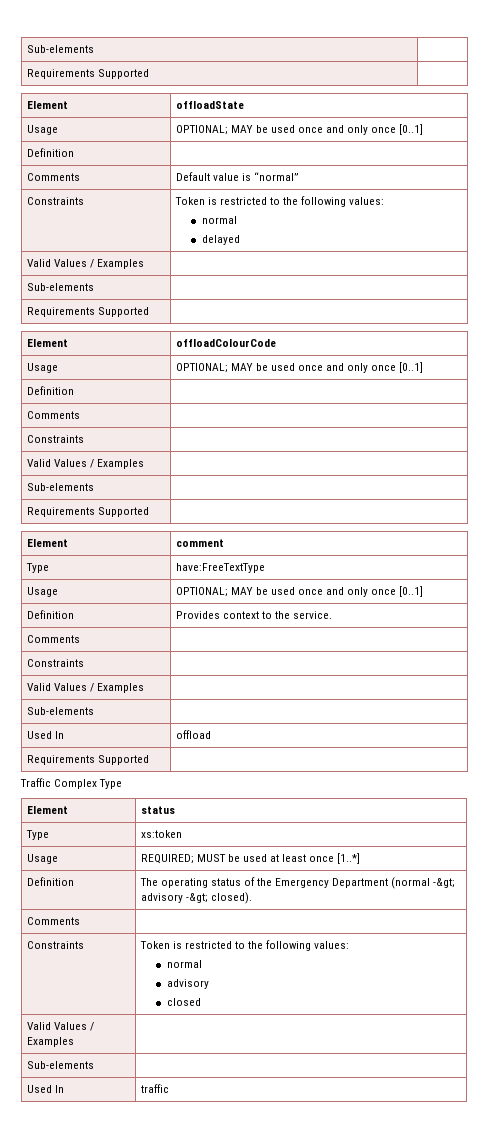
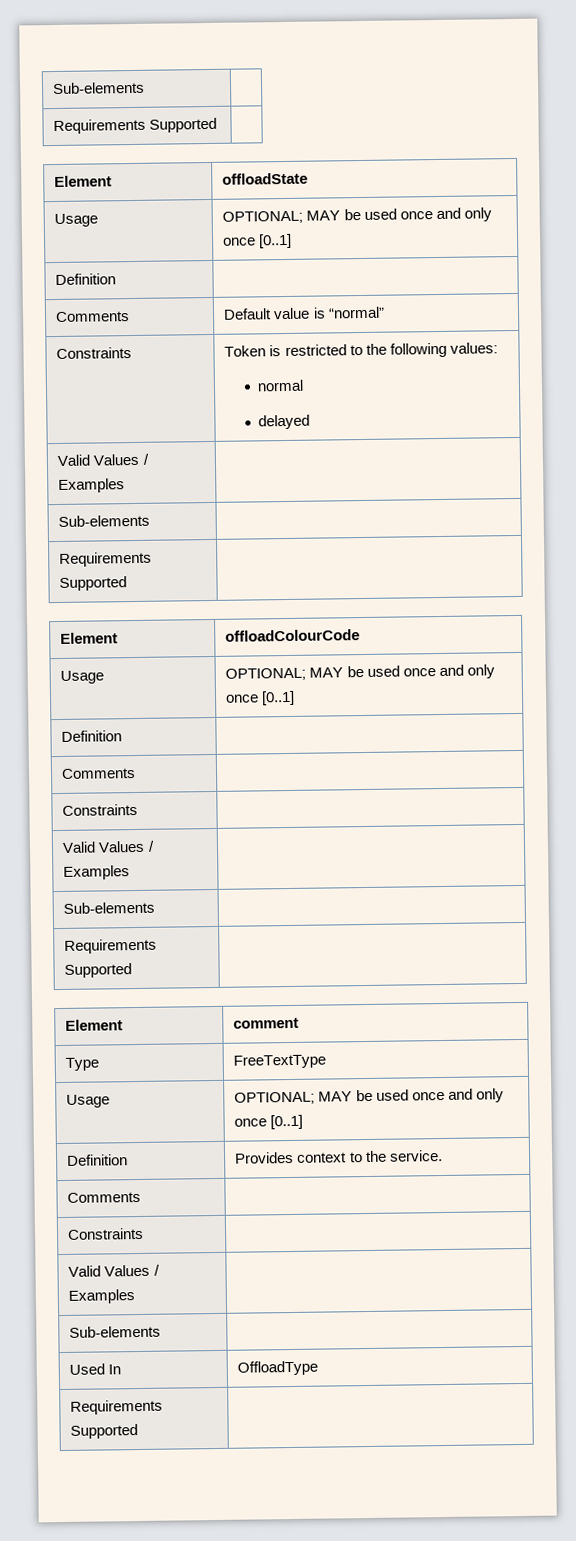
[175,563,265,573] have:FreeTextType -> [233,1054,327,1069] FreeTextType
[175,730,211,739] [26,755,149,765] [20,778,123,789] [26,806,68,814] [140,806,175,814] [25,830,49,840] [140,830,182,838] [26,854,58,864] [140,853,361,864] [26,877,74,886] [139,877,456,889] [140,892,252,904] [26,917,80,925] [26,941,84,949] [139,940,350,951] [166,960,202,968] [166,979,209,989] [166,998,201,1006] [26,1022,94,1031] [26,1037,74,1047] [26,1061,94,1069] [26,1085,64,1093] [140,1084,169,1093] offload // Requirements Supported | // Traffic Complex Type // Element | status // Type | xs:token // Usage | REQUIRED; MUST be used at least once [1..*] // Definition | The operating status of the Emergency Department (normal -&gt; advisory -&gt; closed). // Comments | // Constraints | Token is restricted to the following values: // normal // advisory // closed // Valid Values / Examples | // Sub-elements | // Used In | traffic -> [237,1360,319,1376] [70,1399,164,1415] [70,1424,139,1439] OffloadType // Requirements Supported |

